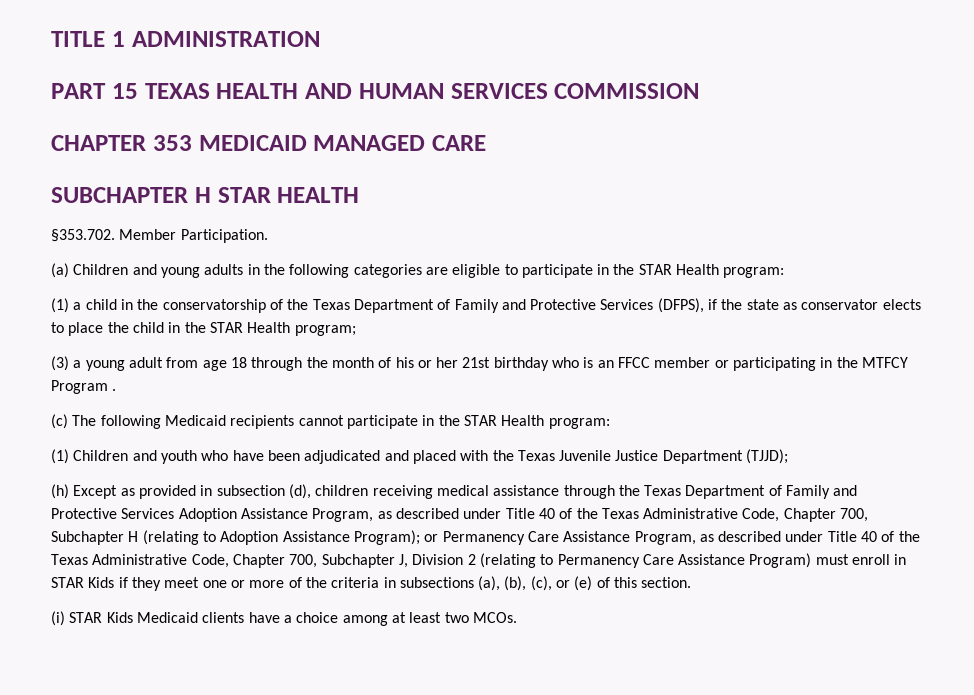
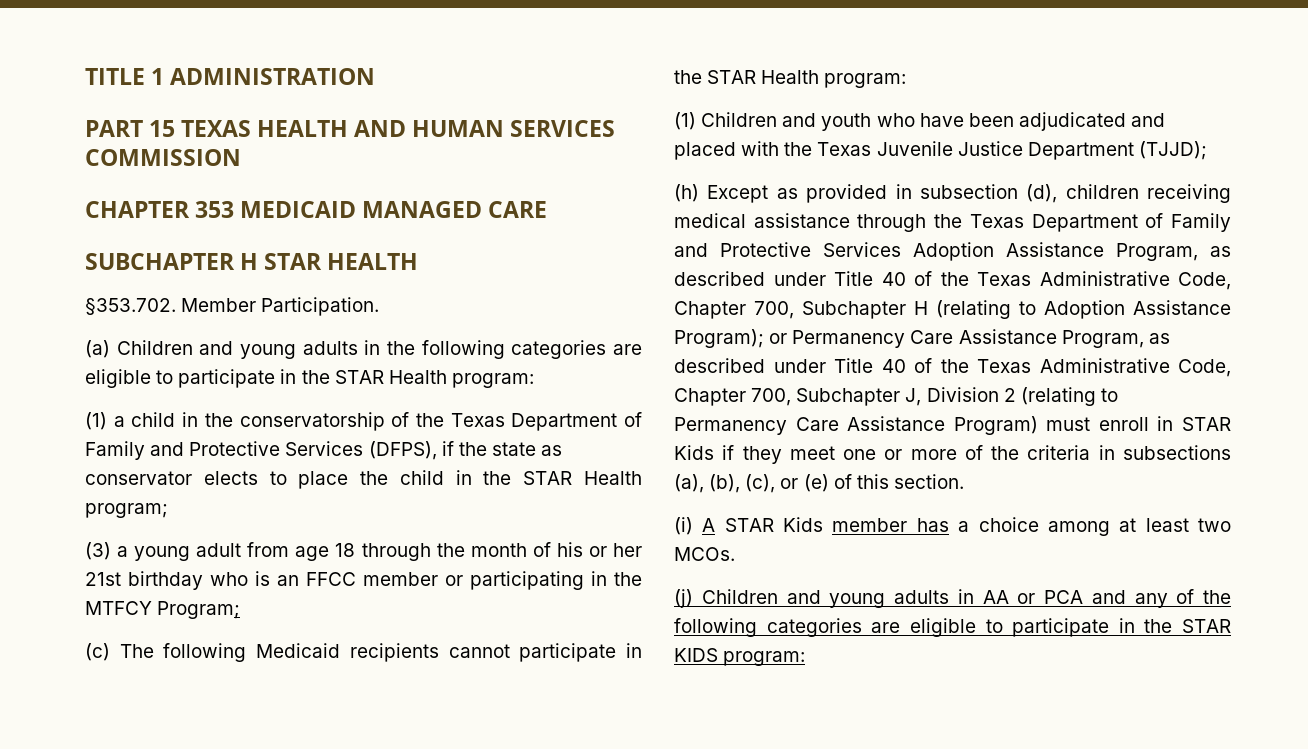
[51,380,117,394] Program . -> [157,601,241,619] Program;
[69,612,280,623] STAR Kids Medicaid clients have -> [702,517,949,532] A STAR Kids member has
(517, 617) none -> [674,589,1231,608] [674,618,1231,637] [674,648,806,666] // (j) Children and young adults in AA or PCA and any of the following categories are eligible to participate in the STAR KIDS program:

